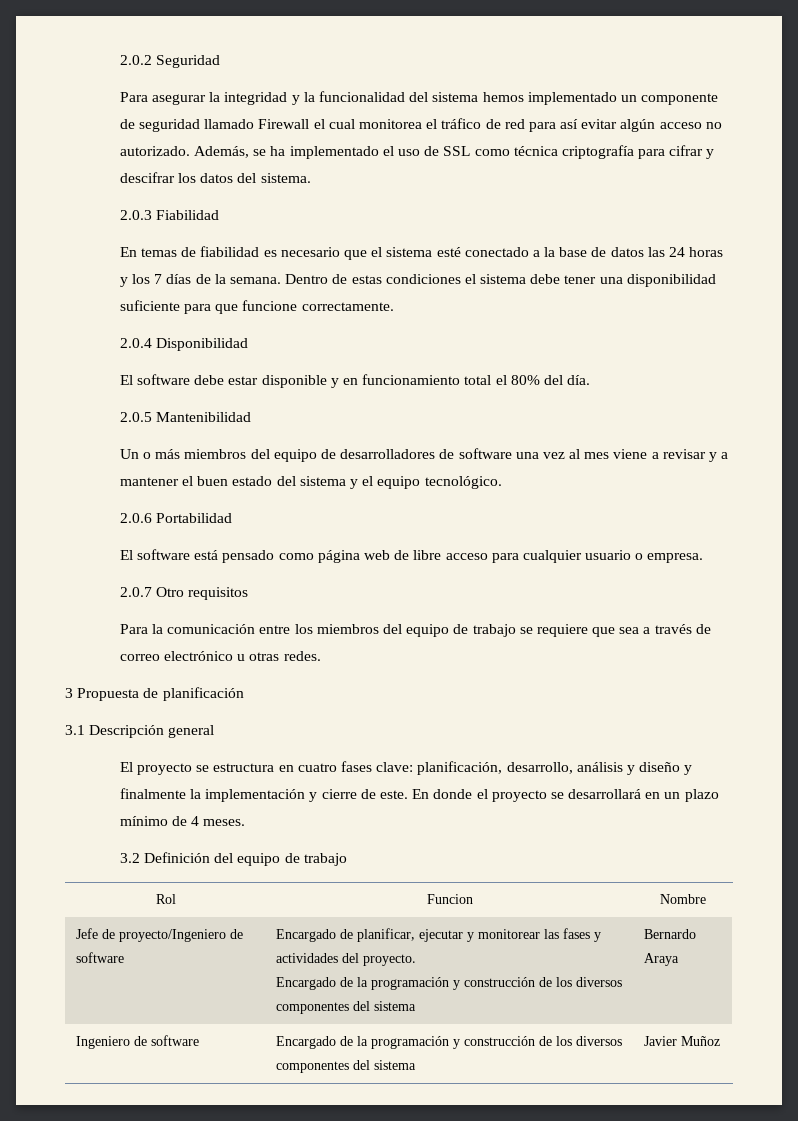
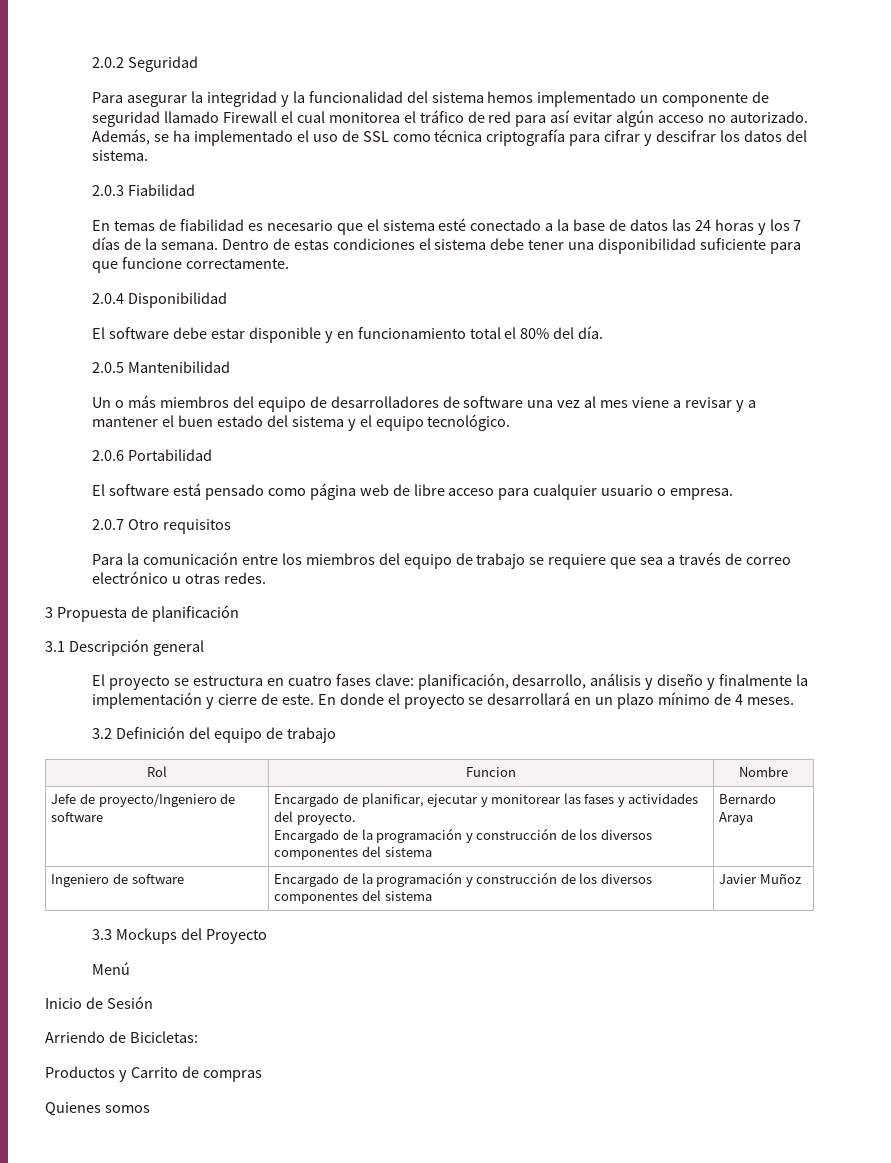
(721, 1041) none -> [92,928,267,944] [92,962,131,975] [45,996,153,1009] [45,1031,198,1043] [45,1066,262,1082] [45,1102,150,1116] // 3.3 Mockups del Proyecto // Menú // Inicio de Sesión // Arriendo de Bicicletas: // Productos y Carrito de compras // Quienes somos

